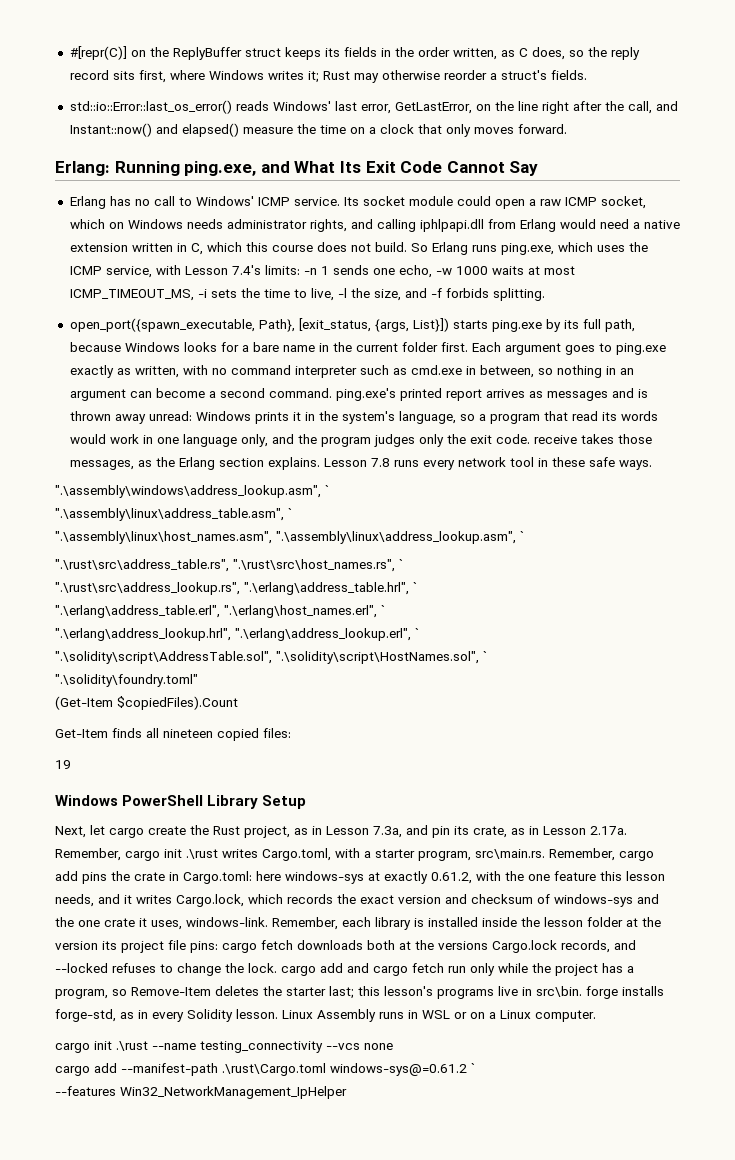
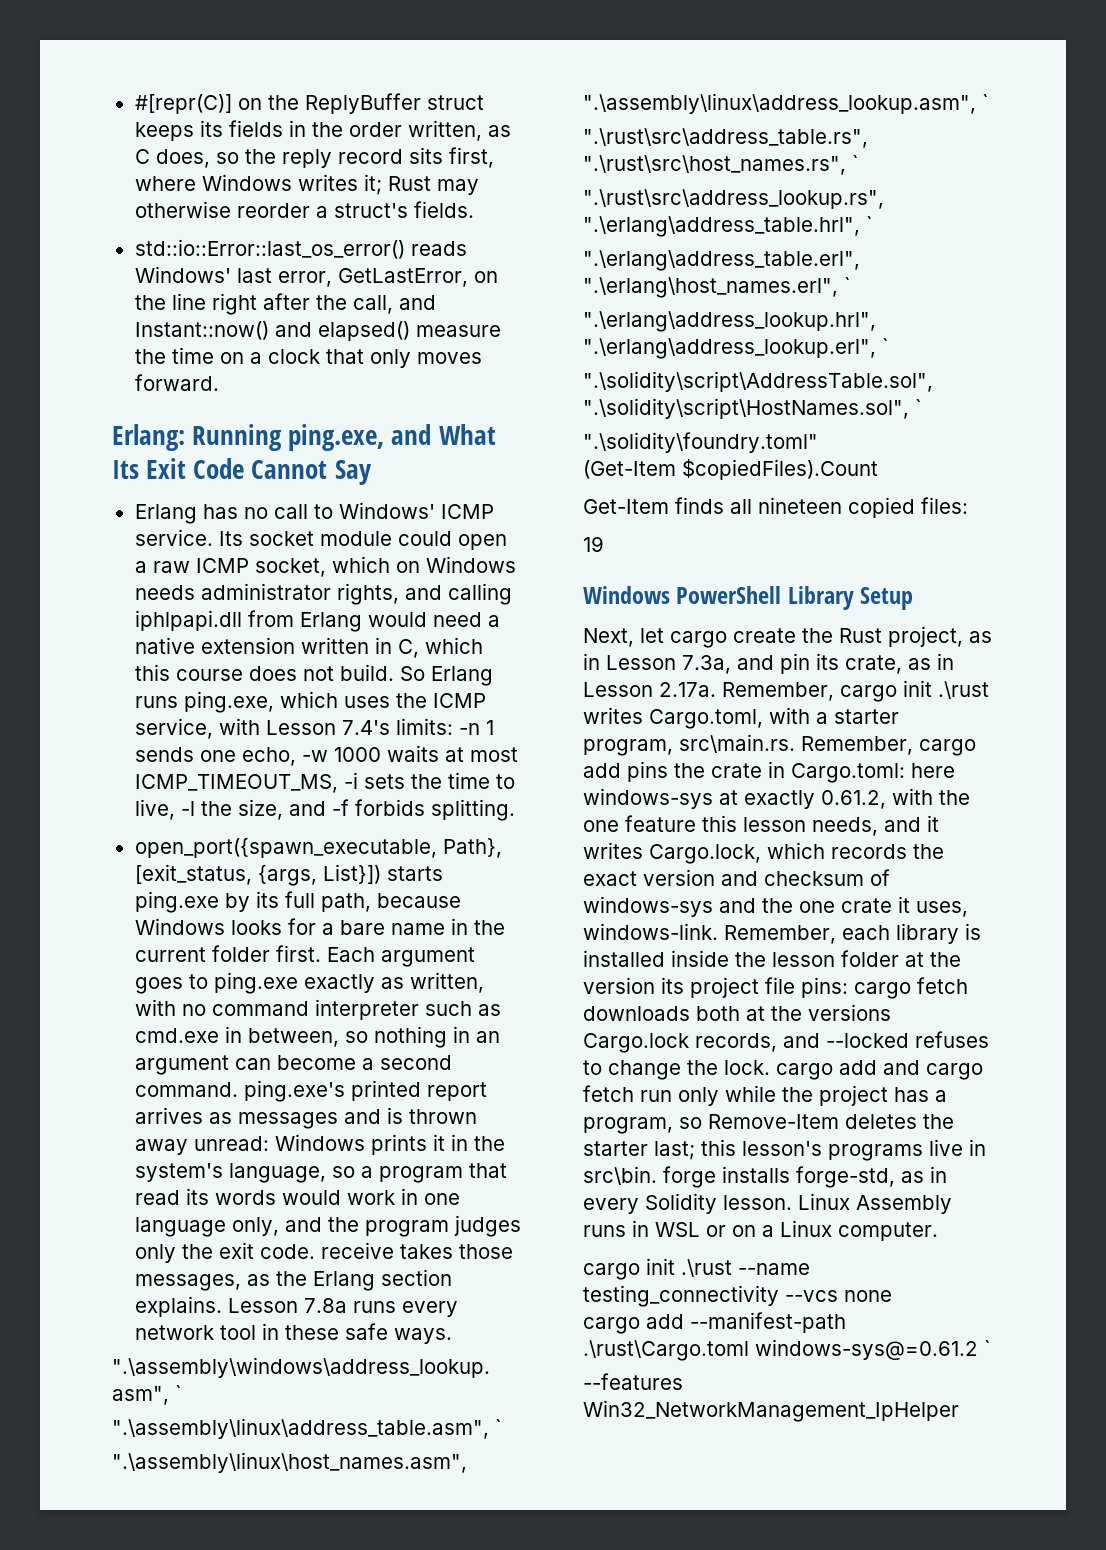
[370,458,390,467] 7.8 -> [303,1298,347,1313] 7.8a

